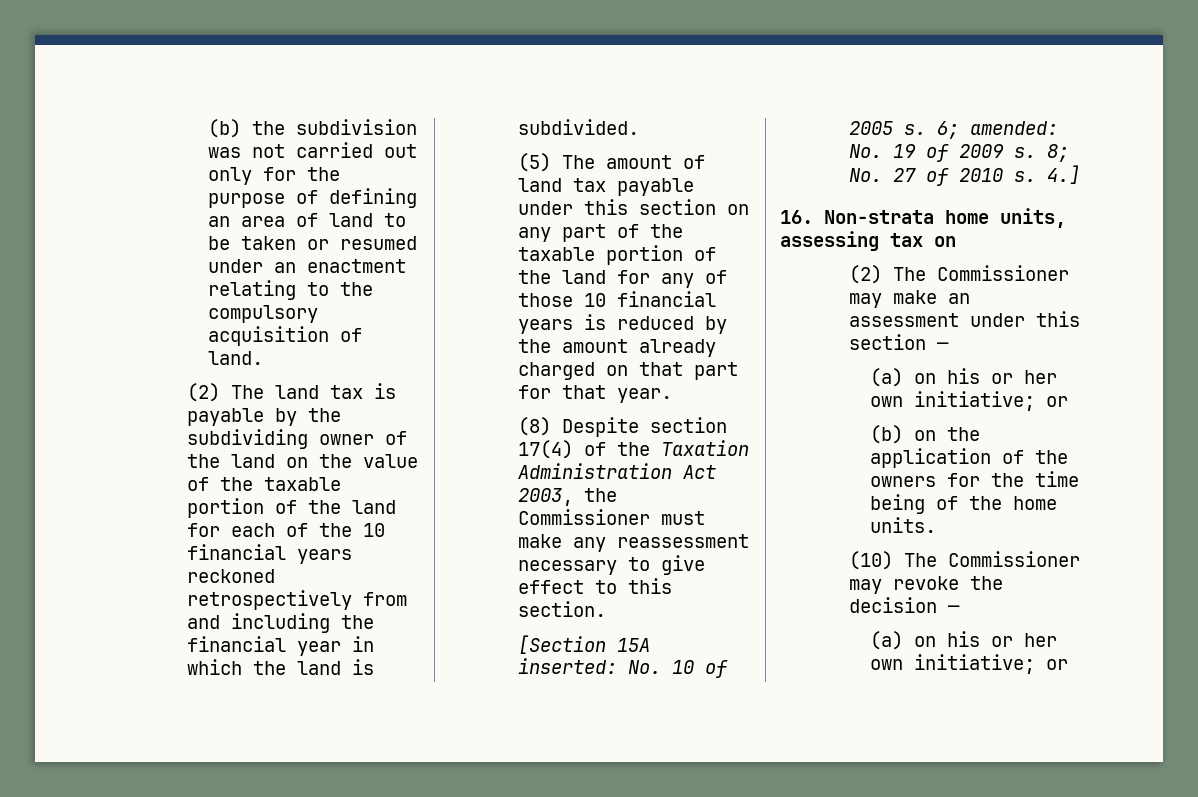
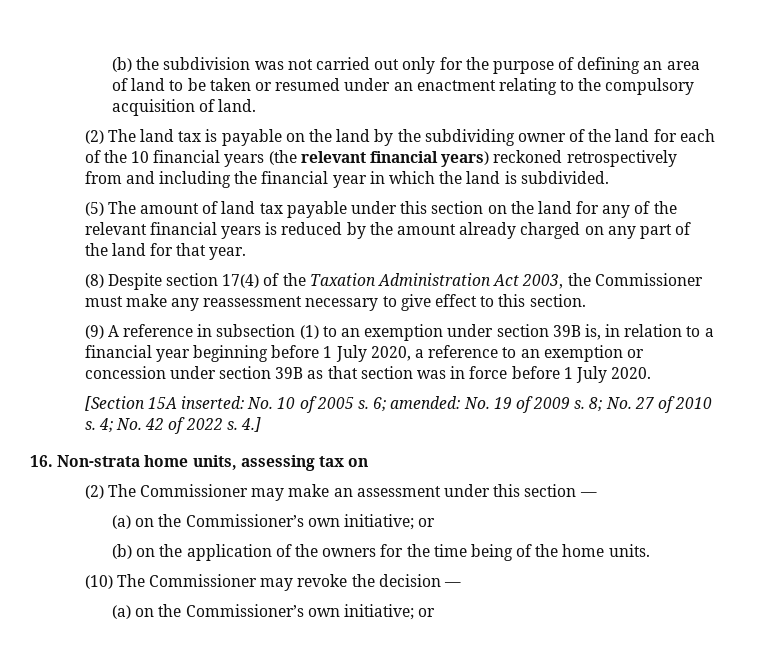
(264, 417) none -> [285,129,371,142] on the land
[285,454,418,468] [186,477,341,491] [186,498,396,518] on the value of the taxable portion of the land -> (650, 135) none
(352, 556) none -> [268,150,490,167] (the relevant financial years)
[517,224,683,242] [517,245,716,265] any part of the taxable portion of -> (507, 209) none
[517,293,606,307] those 10 -> [653,201,677,214] [84,222,147,235] the relevant
[638,362,738,380] that part -> [607,222,692,239] [84,243,146,256] any part of the land
(606, 609) none -> [84,324,714,341] [84,345,644,362] [84,366,652,383] // (9) A reference in subsection (1) to an exemption under section 39B is, in relation to a financial year beginning before 1 July 2020, a reference to an exemption or concession under section 39B as that section was in force before 1 July 2020.
(1036, 176) none -> [98,417,238,434] 4; No. 42 of 2022 s.
[947,368,1057,384] his or her -> [158,514,304,527] the Commissioner’s
[947,631,1057,647] his or her -> [158,604,304,617] the Commissioner’s

